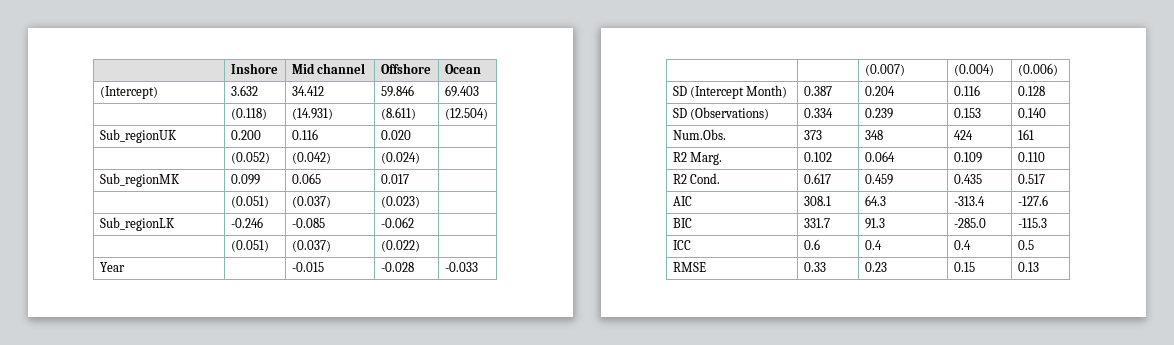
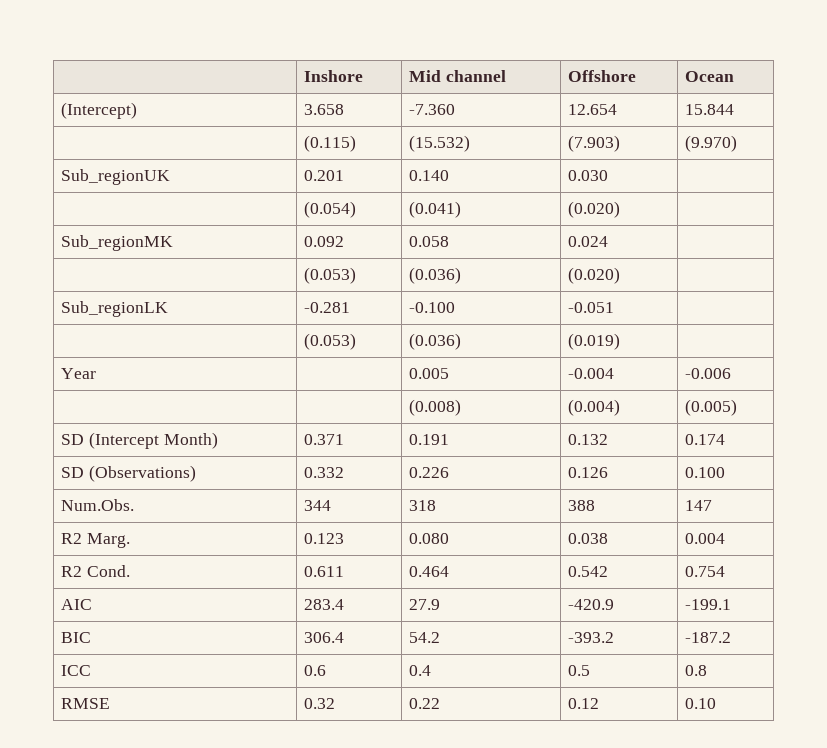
[230,85,258,96] [291,86,324,96] [380,85,414,97] [444,85,479,97] [230,108,267,120] [291,108,333,120] [380,107,416,120] [444,108,488,120] [99,129,177,143] [230,130,261,140] [291,129,318,140] [380,130,411,140] [230,152,270,164] [291,152,331,164] [380,152,420,164] [99,173,180,187] [230,174,260,185] [291,173,321,184] [380,174,409,184] [230,196,269,208] [291,196,331,208] [380,196,420,208] [99,217,175,231] [230,217,263,228] [291,218,325,228] [380,217,414,228] [230,240,269,252] [291,240,331,252] [380,240,420,252] [99,262,125,272] [291,262,324,272] [380,262,414,272] [444,262,478,272] [864,64,905,76] 3.632 | 34.412 | 59.846 | 69.403 // | (0.118) | (14.931) | (8.611) | (12.504) // Sub_regionUK | 0.200 | 0.116 | 0.020 | // | (0.052) | (0.042) | (0.024) | // Sub_regionMK | 0.099 | 0.065 | 0.017 | // | (0.051) | (0.037) | (0.023) | // Sub_regionLK | -0.246 | -0.085 | -0.062 | // | (0.051) | (0.037) | (0.022) | // Year | | -0.015 | -0.028 | -0.033 // | | (0.007) -> [304,104,345,115] [409,104,456,115] [568,104,618,115] [685,104,735,115] [304,135,357,152] [409,135,471,152] [568,135,621,152] [685,135,738,152] [61,169,171,185] [304,170,345,181] [409,170,450,181] [568,170,609,181] [304,201,357,218] [409,201,462,218] [568,201,621,218] [61,235,174,251] [304,236,345,247] [409,236,450,247] [568,236,609,247] [304,267,357,284] [409,267,462,284] [568,267,621,284] [61,301,169,317] [304,302,351,313] [409,302,456,313] [568,302,615,313] [304,333,357,350] [409,333,462,350] [568,333,621,350] [61,368,97,379] [409,368,450,379] [568,368,615,379] [685,368,732,379] [409,399,462,416] 3.658 | -7.360 | 12.654 | 15.844 // | (0.115) | (15.532) | (7.903) | (9.970) // Sub_regionUK | 0.201 | 0.140 | 0.030 | // | (0.054) | (0.041) | (0.020) | // Sub_regionMK | 0.092 | 0.058 | 0.024 | // | (0.053) | (0.036) | (0.020) | // Sub_regionLK | -0.281 | -0.100 | -0.051 | // | (0.053) | (0.036) | (0.019) | // Year | | 0.005 | -0.004 | -0.006 // | | (0.008)
[1017,63,1058,76] (0.006) -> [685,399,738,416] (0.005)
[803,86,832,96] [864,86,895,96] [953,85,980,96] [1017,86,1045,96] [672,107,770,120] [803,108,833,118] [864,108,893,119] [953,108,981,118] [1017,108,1046,118] [672,129,726,140] [803,130,822,140] [864,130,883,140] [953,130,973,140] [1017,129,1034,140] [672,152,723,165] [803,152,832,162] [864,151,895,162] [953,152,982,163] [1017,152,1045,162] [672,173,721,184] [803,173,831,184] [864,174,893,185] [953,174,982,184] [1017,174,1045,184] [672,196,692,206] [803,196,831,206] [864,195,886,206] [953,196,985,206] [1017,195,1048,206] [672,218,692,228] [803,218,830,228] [864,218,885,229] [953,218,986,228] [1017,218,1047,228] 0.387 | 0.204 | 0.116 | 0.128 // SD (Observations) | 0.334 | 0.239 | 0.153 | 0.140 // Num.Obs. | 373 | 348 | 424 | 161 // R2 Marg. | 0.102 | 0.064 | 0.109 | 0.110 // R2 Cond. | 0.617 | 0.459 | 0.435 | 0.517 // AIC | 308.1 | 64.3 | -313.4 | -127.6 // BIC | 331.7 | 91.3 | -285.0 | -115.3 -> [304,434,345,445] [409,434,450,445] [568,434,609,445] [685,434,726,445] [61,465,196,482] [304,467,345,478] [409,467,450,478] [568,467,609,478] [685,467,726,478] [61,499,135,511] [304,500,332,511] [409,500,437,511] [568,500,596,511] [685,500,713,511] [61,533,130,548] [304,533,345,544] [409,533,450,544] [568,533,609,544] [685,533,726,544] [61,565,130,577] [304,566,345,577] [409,566,450,577] [568,566,609,577] [685,566,726,577] [61,599,93,610] [304,599,345,610] [409,599,441,610] [568,599,615,610] [685,599,732,610] [61,632,92,643] [304,632,345,643] [409,632,441,643] [568,632,615,643] [685,632,732,643] 0.371 | 0.191 | 0.132 | 0.174 // SD (Observations) | 0.332 | 0.226 | 0.126 | 0.100 // Num.Obs. | 344 | 318 | 388 | 147 // R2 Marg. | 0.123 | 0.080 | 0.038 | 0.004 // R2 Cond. | 0.611 | 0.464 | 0.542 | 0.754 // AIC | 283.4 | 27.9 | -420.9 | -199.1 // BIC | 306.4 | 54.2 | -393.2 | -187.2
[953,240,971,250] [1017,240,1034,250] 0.4 | 0.5 -> [568,665,591,676] [685,665,708,676] 0.5 | 0.8
[803,262,826,272] [864,262,887,272] [953,262,975,272] [1017,262,1039,272] 0.33 | 0.23 | 0.15 | 0.13 -> [304,698,336,709] [409,698,441,709] [568,698,600,709] [685,698,717,709] 0.32 | 0.22 | 0.12 | 0.10

